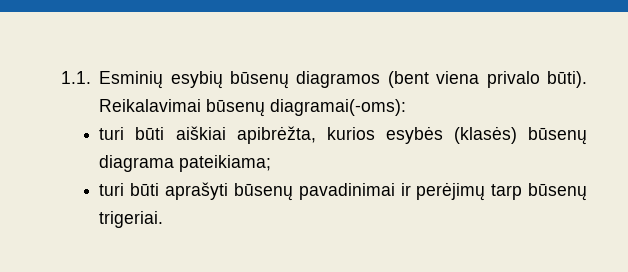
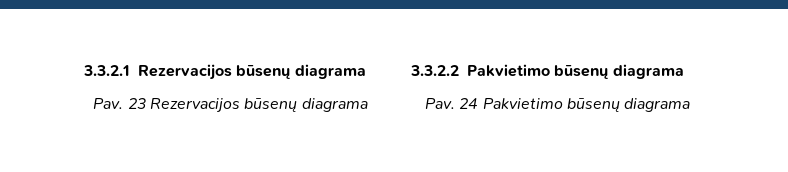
[60,71,587,89] [99,99,407,117] [99,126,587,145] [99,155,272,172] [99,182,587,201] [99,211,164,228] 1.1. Esminių esybių būsenų diagramos (bent viena privalo būti). Reikalavimai būsenų diagramai(-oms): // turi būti aiškiai apibrėžta, kurios esybės (klasės) būsenų diagrama pateikiama; // turi būti aprašyti būsenų pavadinimai ir perėjimų tarp būsenų trigeriai. -> [83,64,366,80] [93,98,368,113] [410,64,684,79] [424,98,691,112] 3.3.2.1 Rezervacijos būsenų diagrama // Pav. 23 Rezervacijos būsenų diagrama // 3.3.2.2 Pakvietimo būsenų diagrama // Pav. 24 Pakvietimo būsenų diagrama

